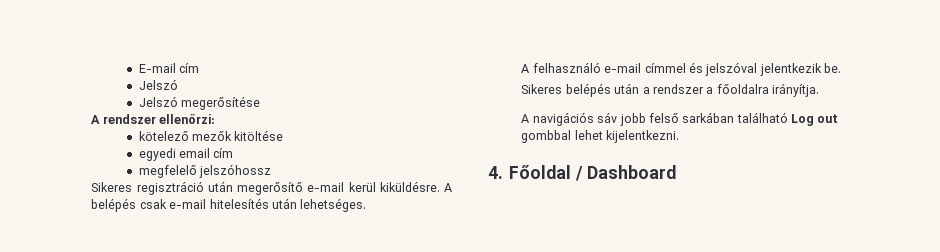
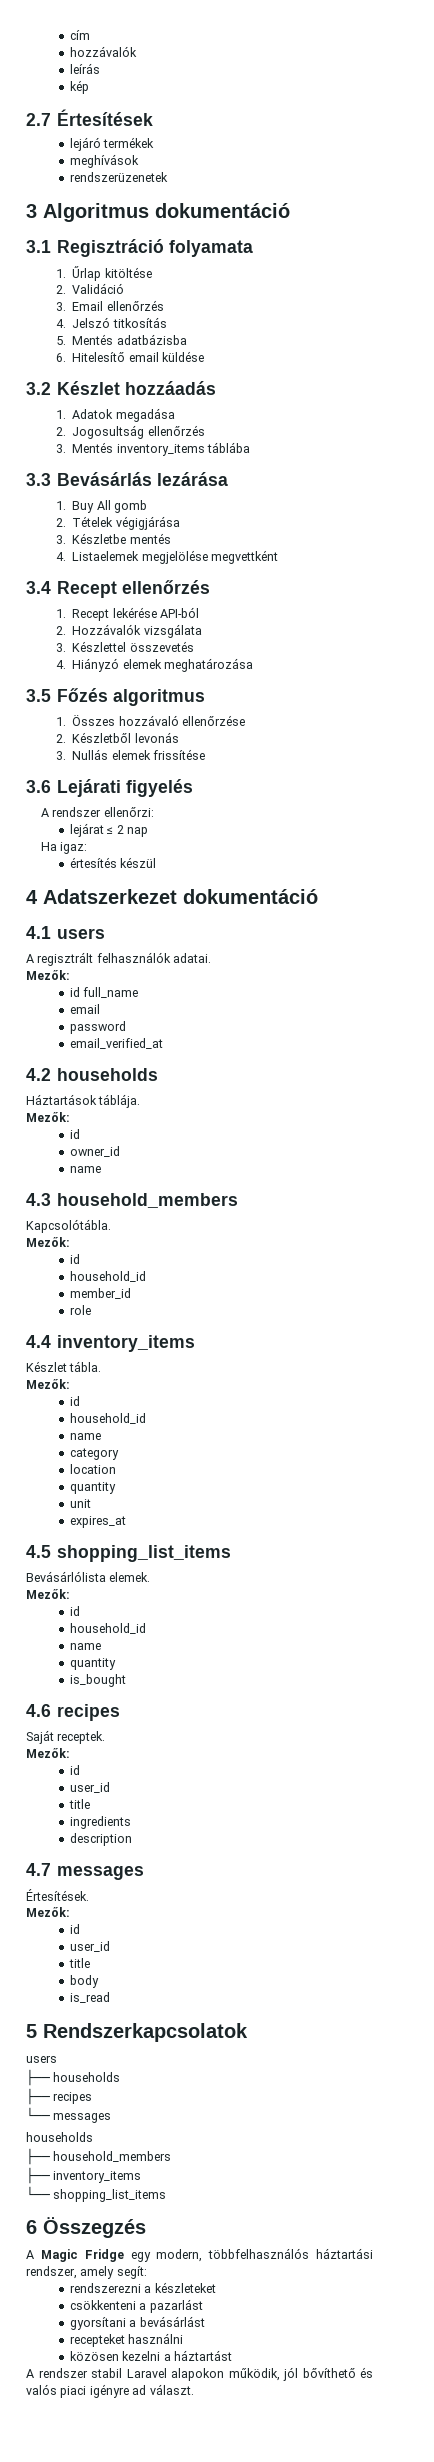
[138,63,199,73] [138,79,178,90] [138,96,260,110] [91,114,216,124] [138,130,284,141] [138,148,234,161] [138,164,271,178] [91,181,452,195] [91,198,367,212] [521,62,842,76] [521,83,820,97] [521,112,839,126] [521,130,680,143] [488,165,676,181] E-mail cím // Jelszó // Jelszó megerősítése // A rendszer ellenőrzi: // kötelező mezők kitöltése // egyedi email cím // megfelelő jelszóhossz // Sikeres regisztráció után megerősítő e-mail kerül kiküldésre. A belépés csak e-mail hitelesítés után lehetséges. // A felhasználó e-mail címmel és jelszóval jelentkezik be. // Sikeres belépés után a rendszer a főoldalra irányítja. // A navigációs sáv jobb felső sarkában található Log out gombbal lehet kijelentkezni. // 4. Főoldal / Dashboard -> [69,30,90,40] [69,46,137,57] [69,63,100,74] [69,80,89,94] [26,109,154,126] [69,137,155,151] [69,154,139,168] [69,172,168,182] [26,203,291,222] [26,239,254,257] [56,266,152,281] [56,283,125,294] [56,300,164,311] [56,317,167,328] [56,334,187,345] [56,351,205,362] [26,381,217,395] [56,408,175,422] [56,425,205,439] [56,442,251,456] [26,472,229,486] [56,500,148,513] [56,516,180,530] [56,533,171,544] [56,550,279,564] [26,580,211,598] [56,607,200,621] [56,624,202,638] [56,641,194,652] [56,658,254,672] [26,688,206,706] [56,715,246,726] [56,732,179,743] [56,749,206,760] [26,779,194,797] [41,807,154,817] [69,823,148,837] [41,842,88,854] [69,857,157,868] [26,889,319,904] [26,926,106,939] [26,952,212,966] [26,970,70,980] [69,987,139,998] [69,1004,100,1014] [69,1021,126,1034] [69,1038,163,1049] [26,1068,159,1081] [26,1094,141,1108] [26,1112,70,1122] [69,1129,80,1139] [69,1146,120,1157] [69,1166,101,1173] [26,1193,239,1208] [26,1219,111,1233] [26,1237,70,1247] [69,1254,80,1264] [69,1271,146,1282] [69,1288,131,1299] [69,1305,91,1315] [26,1335,196,1352] [26,1361,102,1372] [26,1379,70,1389] [69,1396,80,1406] [69,1413,146,1424] [69,1433,101,1440] [69,1448,119,1460] [69,1464,116,1474] [69,1482,116,1494] [69,1499,91,1508] [69,1516,126,1528] [26,1545,232,1562] [26,1571,151,1582] [26,1589,70,1599] [69,1606,80,1616] [69,1623,146,1634] [69,1643,101,1650] [69,1658,116,1670] [69,1674,126,1687] [26,1704,121,1721] [26,1730,106,1744] [26,1748,70,1758] [69,1765,80,1775] [69,1782,110,1793] [68,1799,90,1809] [69,1816,131,1829] [69,1833,132,1846] [26,1863,145,1880] [26,1889,89,1901] [26,1907,70,1917] [69,1924,80,1934] [69,1941,110,1952] [68,1958,90,1968] [69,1975,99,1988] [69,1992,110,2003] [26,2023,249,2042] [26,2055,57,2063] [26,2069,121,2086] [26,2088,93,2105] [26,2107,112,2123] [26,2132,93,2142] [26,2148,172,2165] [26,2167,142,2184] [26,2186,167,2202] [26,2217,147,2238] [26,2248,373,2262] [26,2266,147,2279] [69,2282,216,2293] [69,2299,203,2313] [69,2316,205,2330] [69,2333,184,2347] [69,2350,232,2361] [26,2367,373,2381] [26,2384,194,2398] cím // hozzávalók // leírás // kép // 2.7 Értesítések // lejáró termékek // meghívások // rendszerüzenetek // 3 Algoritmus dokumentáció // 3.1 Regisztráció folyamata // 1. Űrlap kitöltése // 2. Validáció // 3. Email ellenőrzés // 4. Jelszó titkosítás // 5. Mentés adatbázisba // 6. Hitelesítő email küldése // 3.2 Készlet hozzáadás // 1. Adatok megadása // 2. Jogosultság ellenőrzés // 3. Mentés inventory_items táblába // 3.3 Bevásárlás lezárása // 1. Buy All gomb // 2. Tételek végigjárása // 3. Készletbe mentés // 4. Listaelemek megjelölése megvettként // 3.4 Recept ellenőrzés // 1. Recept lekérése API-ból // 2. Hozzávalók vizsgálata // 3. Készlettel összevetés // 4. Hiányzó elemek meghatározása // 3.5 Főzés algoritmus // 1. Összes hozzávaló ellenőrzése // 2. Készletből levonás // 3. Nullás elemek frissítése // 3.6 Lejárati figyelés // A rendszer ellenőrzi: // lejárat ≤ 2 nap // Ha igaz: // értesítés készül // 4 Adatszerkezet dokumentáció // 4.1 users // A regisztrált felhasználók adatai. // Mezők: // id full_name // email // password // email_verified_at // 4.2 households // Háztartások táblája. // Mezők: // id // owner_id // name // 4.3 household_members // Kapcsolótábla. // Mezők: // id // household_id // member_id // role // 4.4 inventory_items // Készlet tábla. // Mezők: // id // household_id // name // category // location // quantity // unit // expires_at // 4.5 shopping_list_items // Bevásárlólista elemek. // Mezők: // id // household_id // name // quantity // is_bought // 4.6 recipes // Saját receptek. // Mezők: // id // user_id // title // ingredients // description // 4.7 messages // Értesítések. // Mezők: // id // user_id // title // body // is_read // 5 Rendszerkapcsolatok // users // ├── households // ├── recipes // └── messages // households // ├── household_members // ├── inventory_items // └── shopping_list_items // 6 Összegzés // A Magic Fridge egy modern, többfelhasználós háztartási rendszer, amely segít: // rendszerezni a készleteket // csökkenteni a pazarlást // gyorsítani a bevásárlást // recepteket használni // közösen kezelni a háztartást // A rendszer stabil Laravel alapokon működik, jól bővíthető és valós piaci igényre ad választ.

